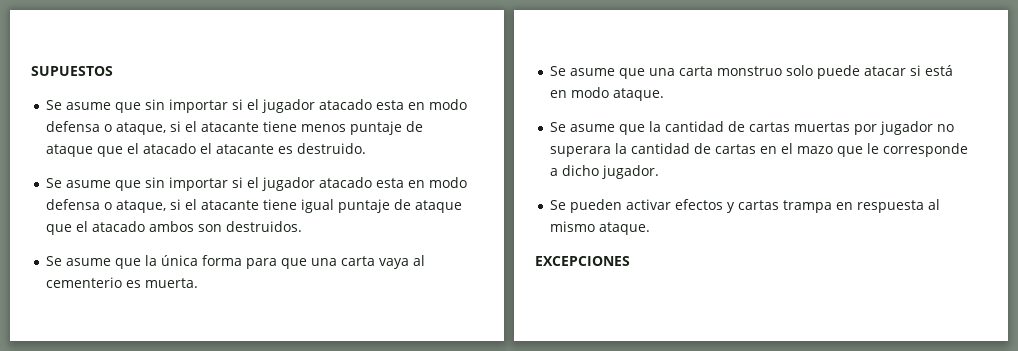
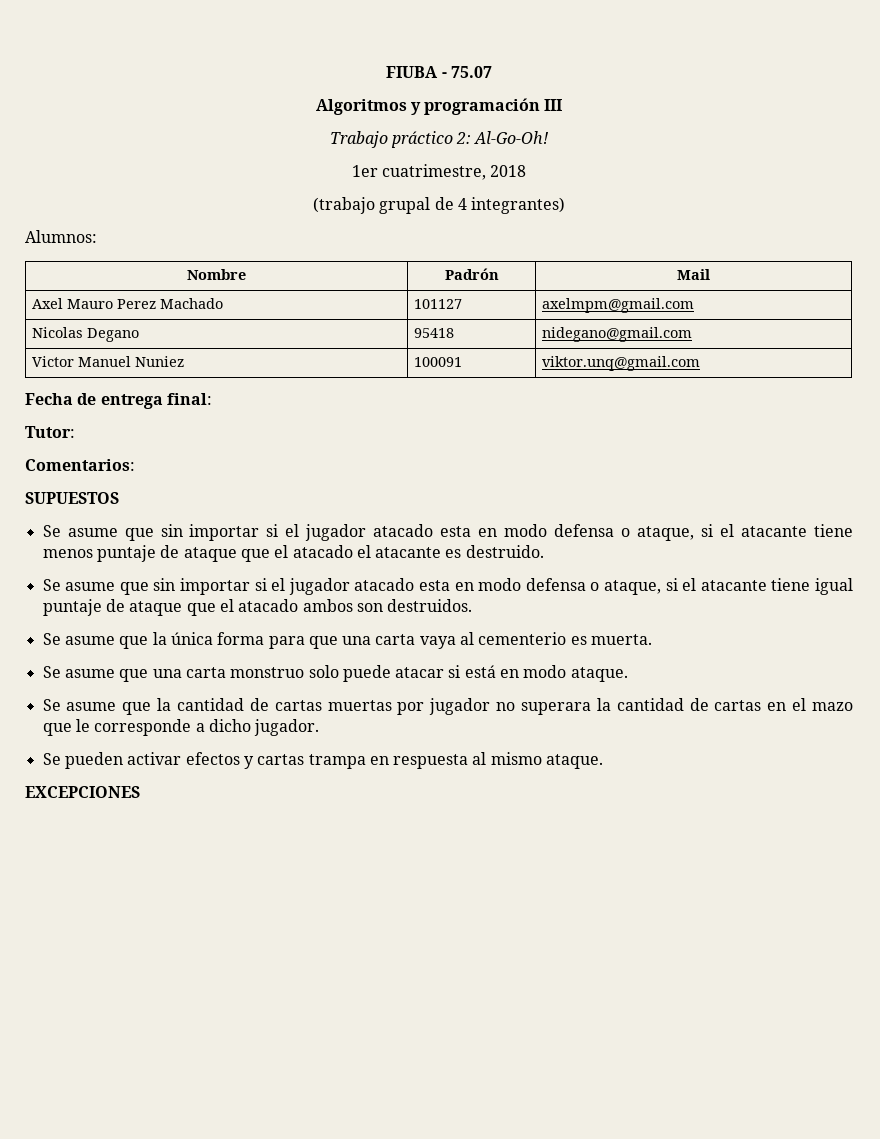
(31, 71) none -> [386,66,492,78] [315,98,563,115] [329,131,550,148] [351,164,527,180] [312,197,566,214] [25,230,97,243] [187,269,246,280] [444,268,499,280] [677,269,710,280] [32,298,224,309] [414,299,463,309] [542,298,695,313] [32,327,140,342] [414,328,455,338] [542,327,693,342] [32,356,185,367] [414,357,463,367] [542,356,701,371] [25,393,212,409] [25,426,75,438] [25,459,135,471] FIUBA - 75.07 // Algoritmos y programación III // Trabajo práctico 2: Al-Go-Oh! // 1er cuatrimestre, 2018 // (trabajo grupal de 4 integrantes) // Alumnos: // Nombre | Padrón | Mail // Axel Mauro Perez Machado | 101127 | axelmpm@gmail.com // Nicolas Degano | 95418 | nidegano@gmail.com // Victor Manuel Nuniez | 100091 | viktor.unq@gmail.com // Fecha de entrega final: // Tutor: // Comentarios: //

